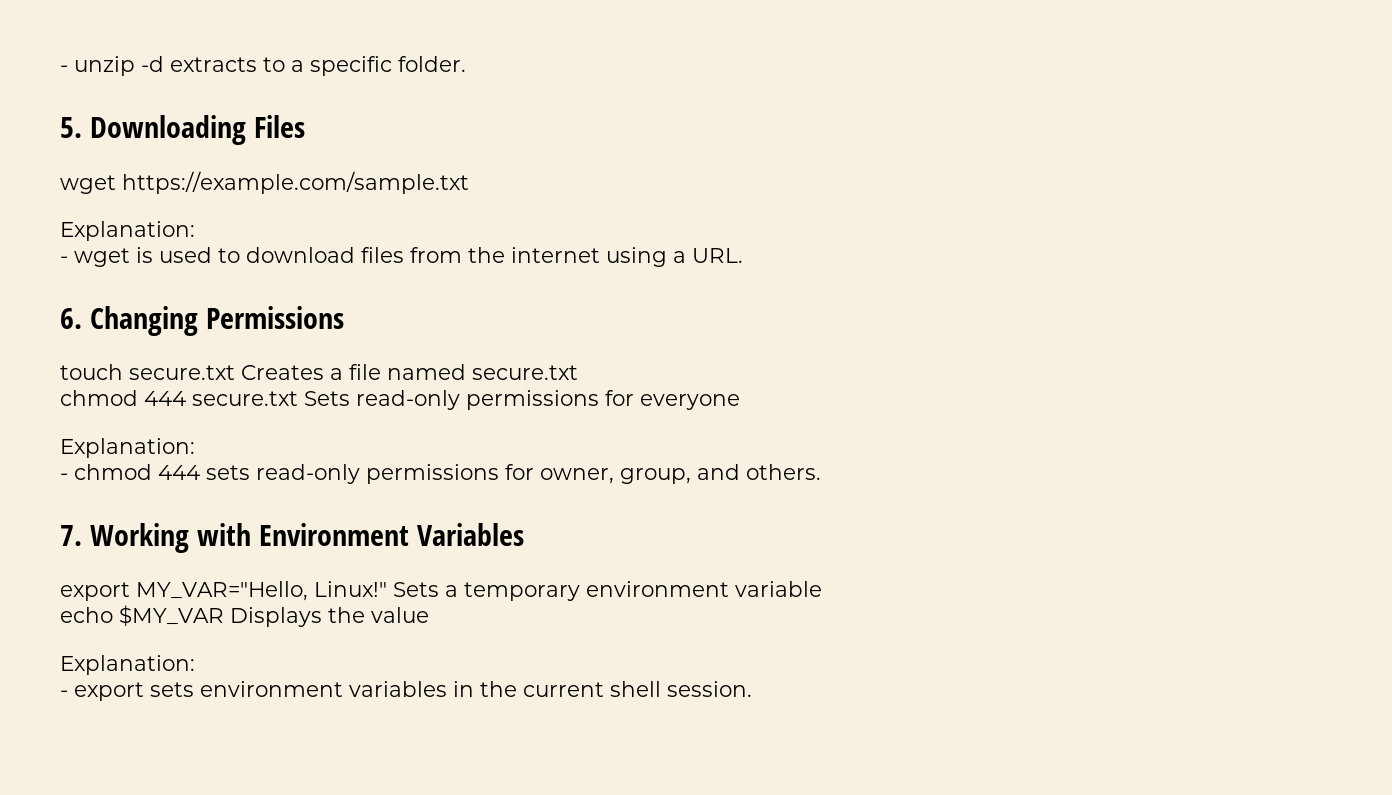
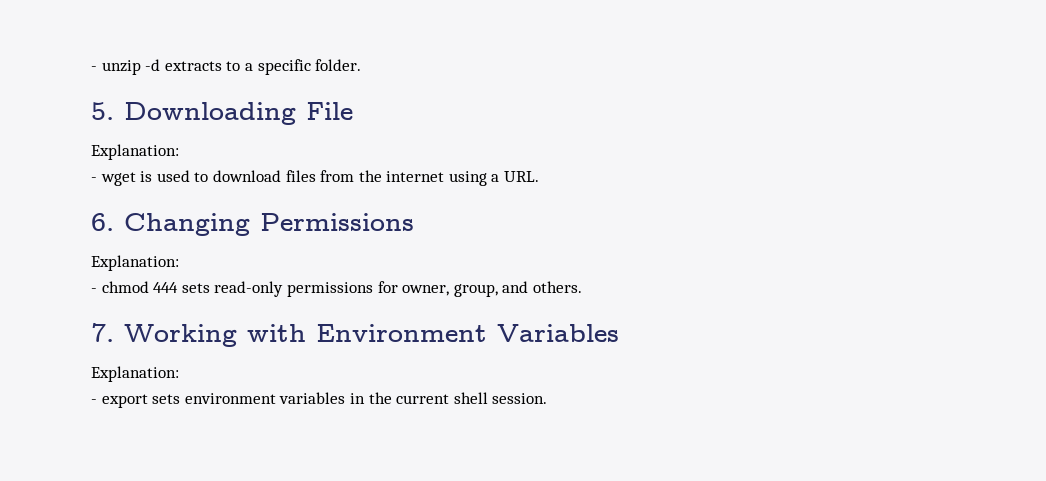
[254,115,306,138] [60,171,469,194] Files // wget https://example.com/sample.txt -> [306,102,353,120] File
[60,364,578,380] [60,390,740,410] // touch secure.txt Creates a file named secure.txt // chmod 444 secure.txt Sets read-only permissions for everyone -> (414, 222) none
[60,581,822,601] [60,605,429,627] // export MY_VAR="Hello, Linux!" Sets a temporary environment variable // echo $MY_VAR Displays the value -> (619, 333) none

